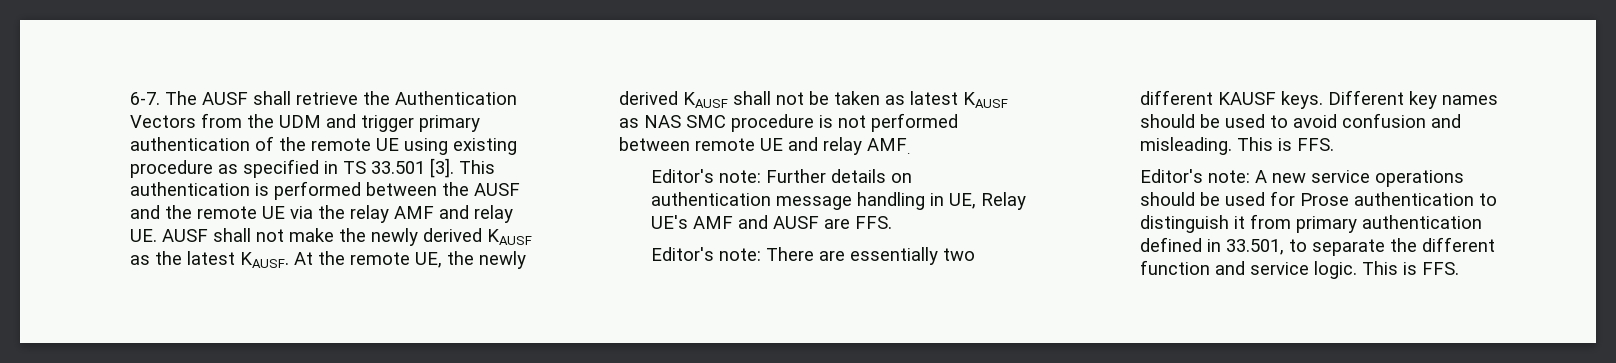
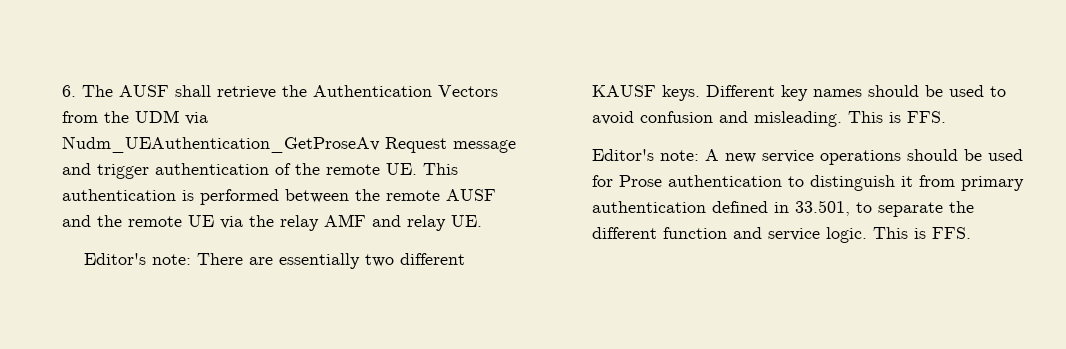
[130,92,161,105] 6-7. -> [61,85,76,97] 6.
(322, 121) none -> [184,112,208,125] [61,136,516,153] via Nudm_UEAuthentication_GetProseAv Request message
[419,115,481,132] primary -> (149, 171) none
[376,138,518,155] [130,158,455,178] UE using existing procedure as specified in TS 33.501 [3]. -> [385,163,417,175] UE.
(470, 189) none -> [385,190,440,201] remote
[162,228,533,246] [130,251,527,269] [619,91,1009,108] [619,113,959,132] [619,137,911,155] [651,169,913,183] [651,192,1027,210] [651,215,893,229] AUSF shall not make the newly derived KAUSF as the latest KAUSF. At the remote UE, the newly derived KAUSF shall not be taken as latest KAUSF as NAS SMC procedure is not performed between remote UE and relay AMF. // Editor's note: Further details on authentication message handling in UE, Relay UE's AMF and AUSF are FFS. -> (482, 221) none

